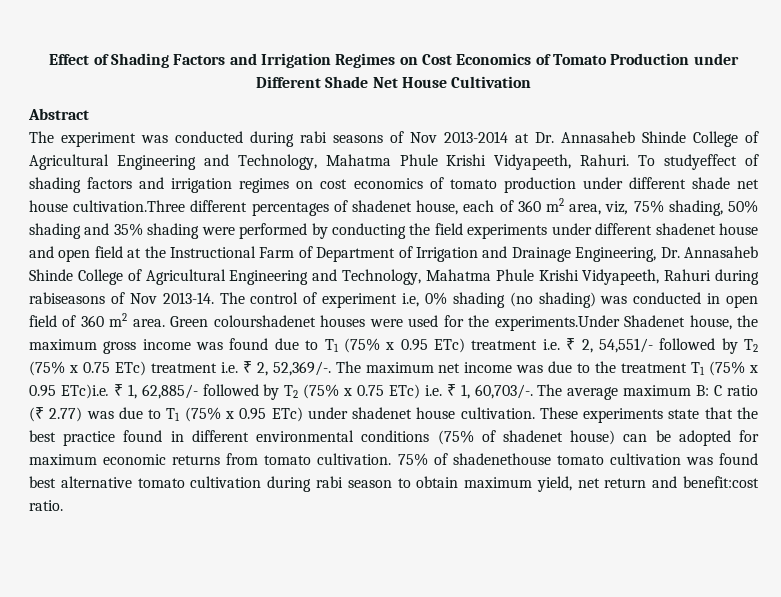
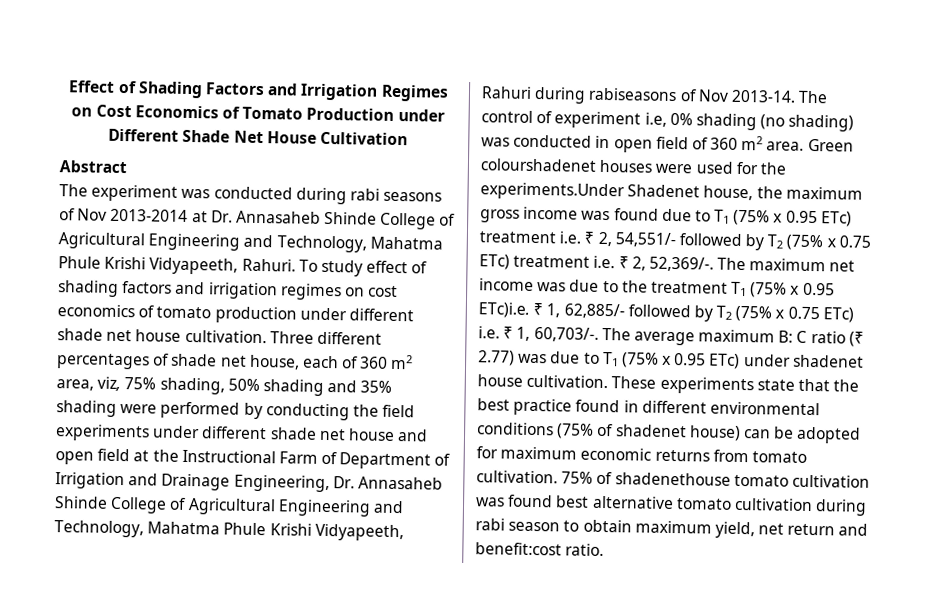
[664,154,738,170] studyeffect -> [320,259,409,277] study effect
[73,200,186,212] cultivation.Three -> [184,329,314,344] cultivation. Three
[351,200,412,212] shadenet -> [171,353,247,367] shade net
[655,223,716,235] shadenet -> [269,427,346,441] shade net

